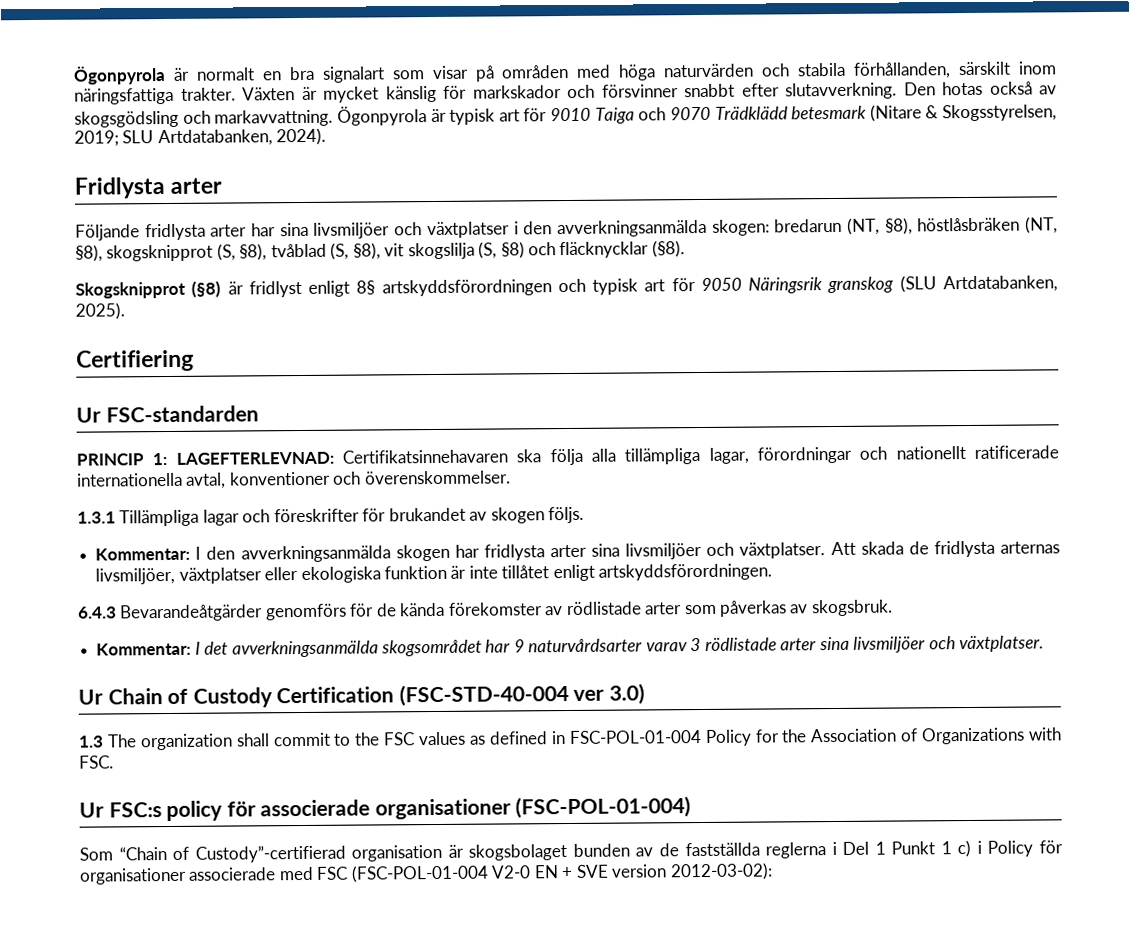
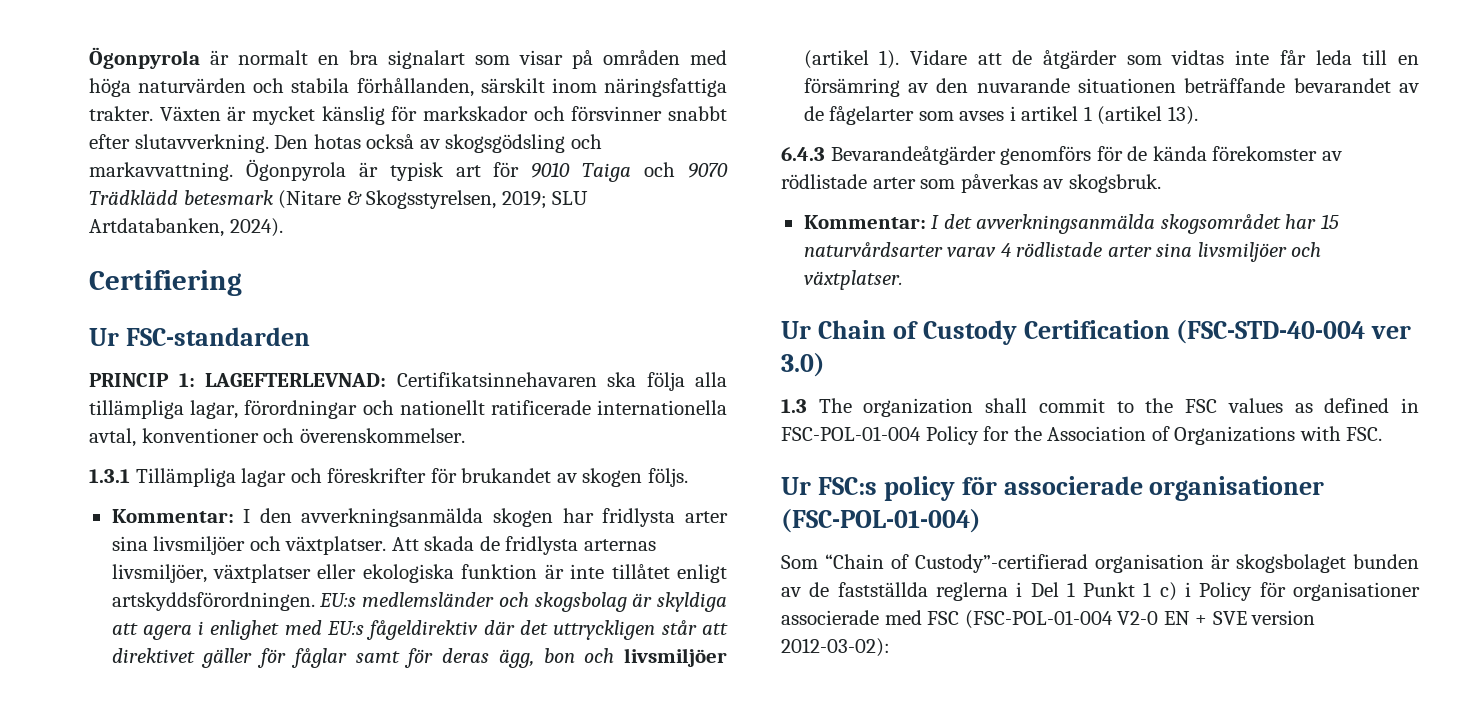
[74,177,223,199] [75,216,1058,241] [75,240,685,262] [75,275,1058,299] [75,302,125,320] // Fridlysta arter // Följande fridlysta arter har sina livsmiljöer och växtplatser i den avverkningsanmälda skogen: bredarun (NT, §8), höstlåsbräken (NT, §8), skogsknipprot (S, §8), tvåblad (S, §8), vit skogslilja (S, §8) och fläcknycklar (§8). // Skogsknipprot (§8) är fridlyst enligt 8§ artskyddsförordningen och typisk art för 9050 Näringsrik granskog (SLU Artdatabanken, 2025). -> (283, 227) none
(773, 572) none -> [319,592,727,612] [111,620,729,640] [111,648,728,668] [803,50,1419,69] [803,78,1419,97] [803,106,1198,125] EU:s medlemsländer och skogsbolag är skyldiga att agera i enlighet med EU:s fågeldirektiv där det uttryckligen står att direktivet gäller för fåglar samt för deras ägg, bon och livsmiljöer (artikel 1). Vidare att de åtgärder som vidtas inte får leda till en försämring av den nuvarande situationen beträffande bevarandet av de fågelarter som avses i artikel 1 (artikel 13).
[513,639,525,653] 9 -> [1320,214,1339,229] 15
[690,638,702,652] 3 -> [1000,243,1011,257] 4

